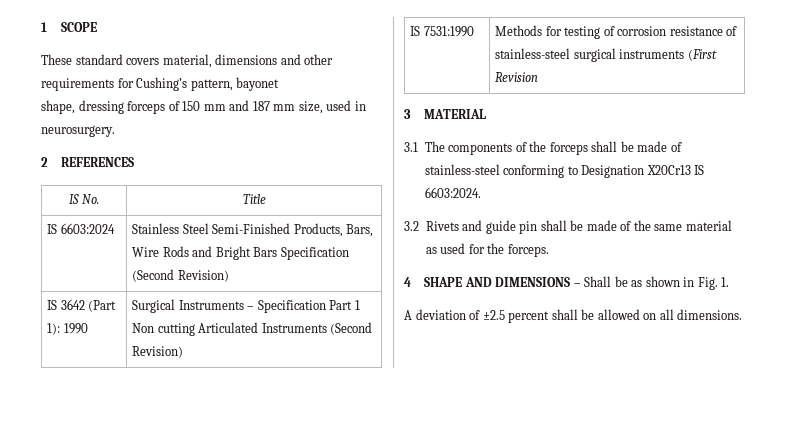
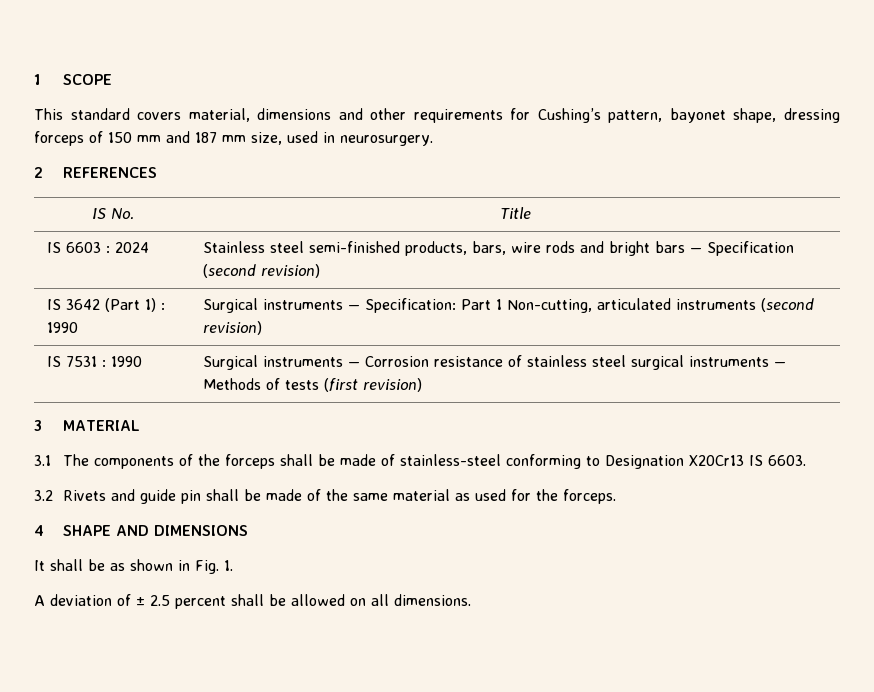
[41,54,72,65] These -> [34,108,63,120] This
(280, 84) // -> (726, 115) none
[60,223,115,234] [132,223,374,237] [132,246,349,260] [132,269,229,282] 6603:2024 | Stainless Steel Semi-Finished Products, Bars, Wire Rods and Bright Bars Specification (Second Revision) -> [65,242,149,253] [202,241,794,256] [202,264,320,278] 6603 : 2024 | Stainless steel semi-finished products, bars, wire rods and bright bars — Specification (second revision)
[47,323,88,335] [132,299,360,313] [132,322,373,336] [132,346,184,358] [410,26,474,37] [495,25,738,39] [495,48,717,62] [495,72,539,82] 1): 1990 | Surgical Instruments – Specification Part 1 Non cutting Articulated Instruments (Second Revision) // IS 7531:1990 | Methods for testing of corrosion resistance of stainless-steel surgical instruments (First Revision -> [144,298,165,312] [46,322,78,333] [202,298,814,313] [202,321,262,335] [46,356,142,367] [202,355,786,370] [202,378,422,392] 1) : 1990 | Surgical instruments — Specification: Part 1 Non-cutting, articulated instruments (second revision) // IS 7531 : 1990 | Surgical instruments — Corrosion resistance of stainless steel surgical instruments — Methods of tests (first revision)
[424,187,481,198] 6603:2024. -> [767,455,806,466] 6603.
[573,276,612,287] – Shall -> [34,559,83,571] // It shall
[482,310,505,320] ±2.5 -> [136,595,170,606] ± 2.5

